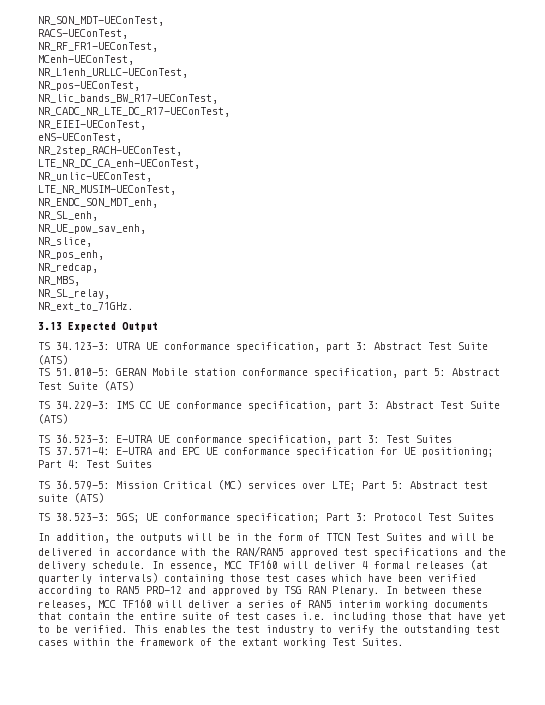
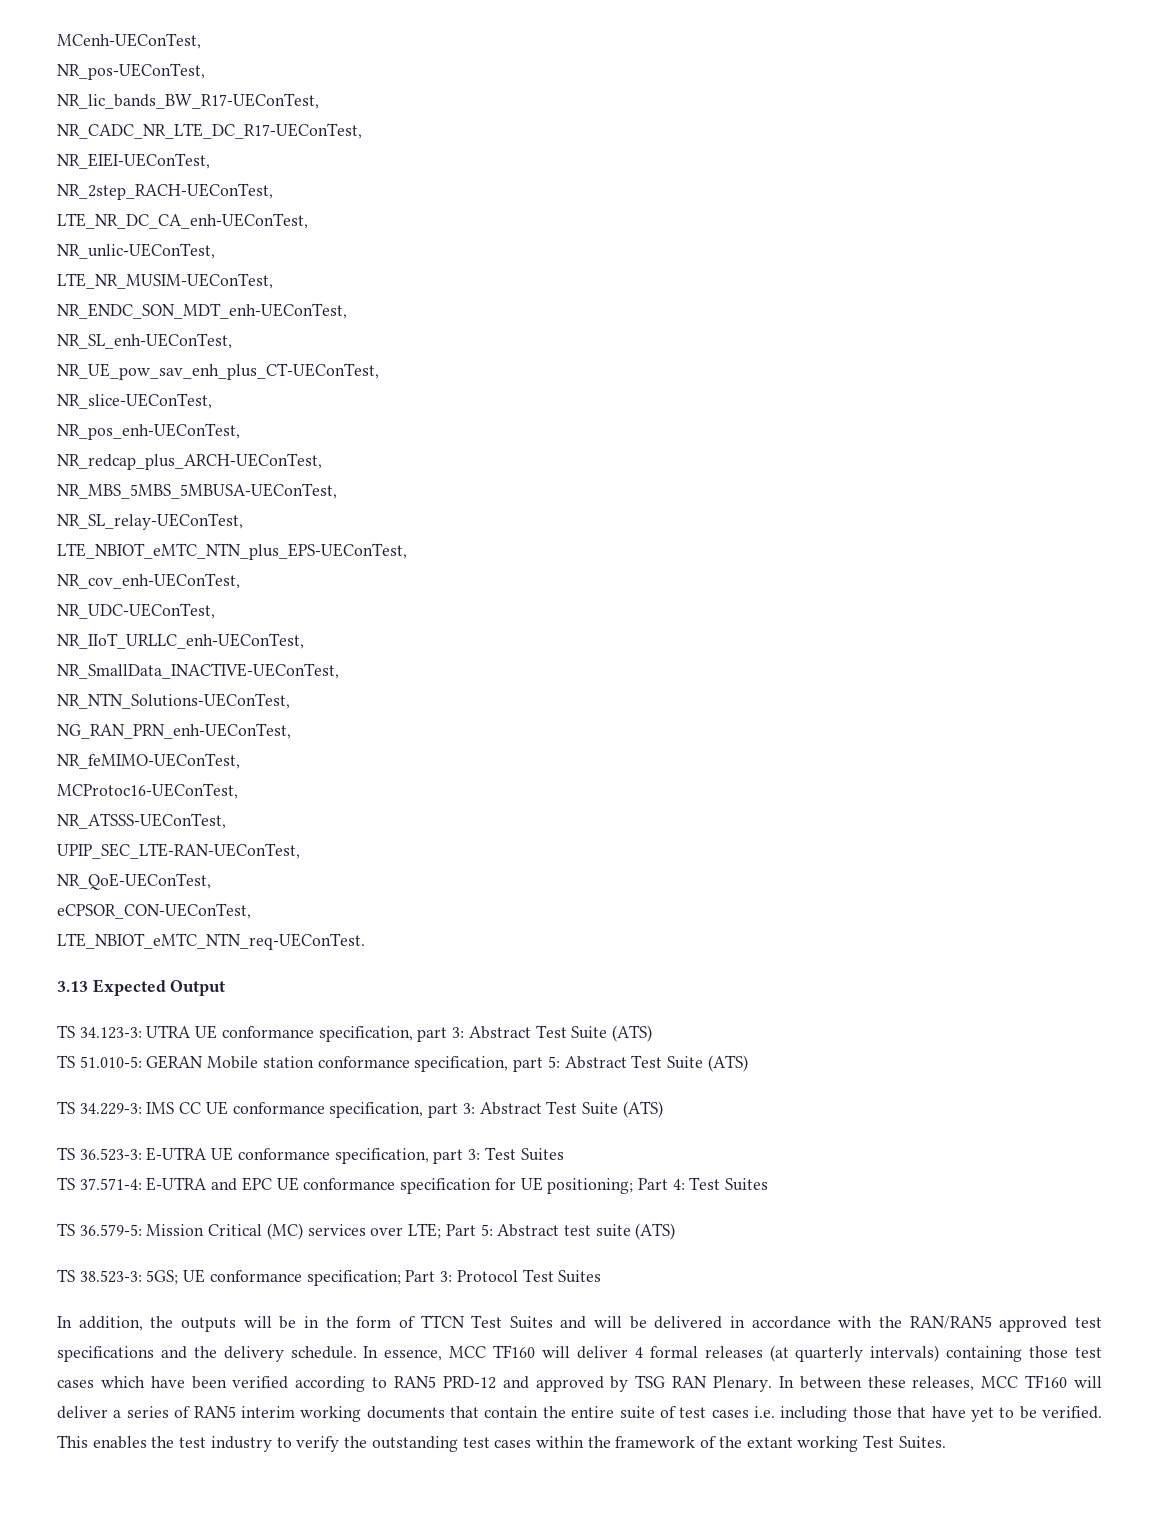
[38,16,164,26] [38,29,128,39] [38,42,158,52] NR_SON_MDT-UEConTest, // RACS-UEConTest, // NR_RF_FR1-UEConTest, // -> (57, 41) none
[38,68,188,78] // NR_L1enh_URLLC-UEConTest, -> (201, 41) none
[38,133,122,143] // eNS-UEConTest, -> (210, 161) none
[38,198,158,208] [38,211,98,221] [38,224,146,234] [38,237,92,247] [38,250,104,260] [38,263,98,273] [38,276,80,286] [38,289,110,299] [38,302,134,311] NR_ENDC_SON_MDT_enh, // NR_SL_enh, // NR_UE_pow_sav_enh, // NR_slice, // NR_pos_enh, // NR_redcap, // NR_MBS, // NR_SL_relay, // NR_ext_to_71GHz. -> [57,303,347,319] [57,333,232,349] [57,363,379,380] [57,393,212,409] [57,423,240,440] [57,453,322,470] [57,483,337,499] [57,513,243,530] [57,543,407,560] [57,573,240,589] [57,603,215,619] [57,633,304,649] [57,663,339,679] [57,693,290,709] [57,723,291,739] [57,753,240,769] [57,783,238,799] [57,813,226,829] [57,843,300,859] [57,873,211,890] [57,903,251,919] [57,933,365,950] NR_ENDC_SON_MDT_enh-UEConTest, // NR_SL_enh-UEConTest, // NR_UE_pow_sav_enh_plus_CT-UEConTest, // NR_slice-UEConTest, // NR_pos_enh-UEConTest, // NR_redcap_plus_ARCH-UEConTest, // NR_MBS_5MBS_5MBUSA-UEConTest, // NR_SL_relay-UEConTest, // LTE_NBIOT_eMTC_NTN_plus_EPS-UEConTest, // NR_cov_enh-UEConTest, // NR_UDC-UEConTest, // NR_IIoT_URLLC_enh-UEConTest, // NR_SmallData_INACTIVE-UEConTest, // NR_NTN_Solutions-UEConTest, // NG_RAN_PRN_enh-UEConTest, // NR_feMIMO-UEConTest, // MCProtoc16-UEConTest, // NR_ATSSS-UEConTest, // UPIP_SEC_LTE-RAN-UEConTest, // NR_QoE-UEConTest, // eCPSOR_CON-UEConTest, // LTE_NBIOT_eMTC_NTN_req-UEConTest.

